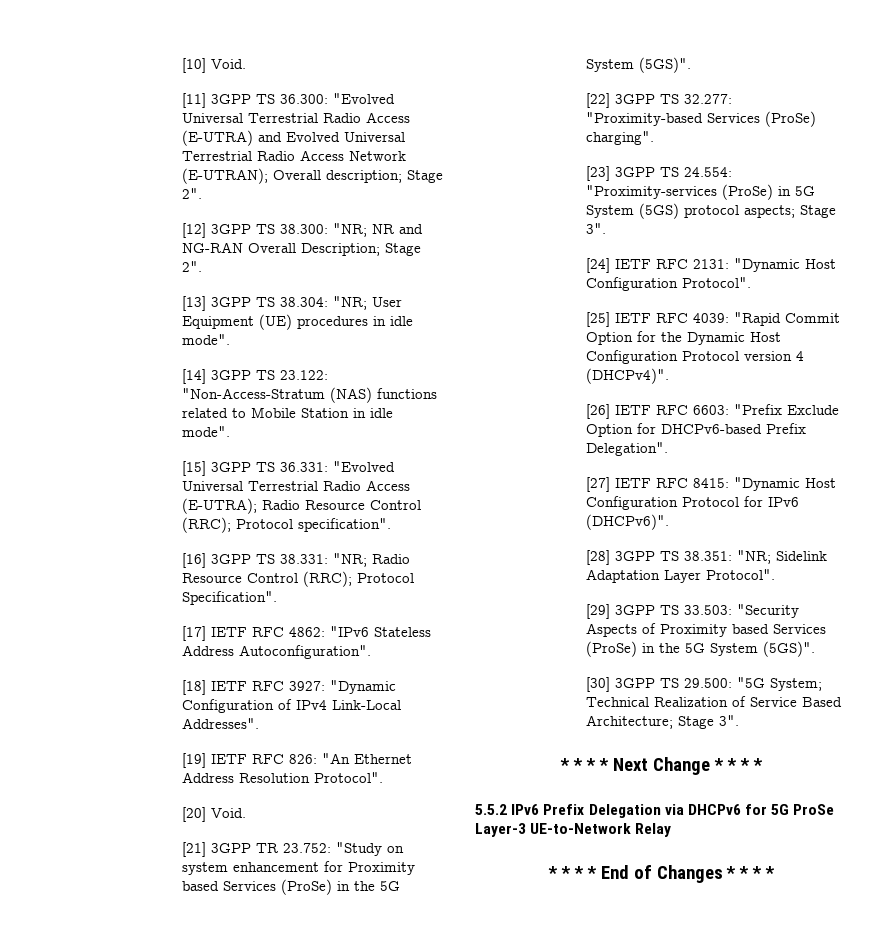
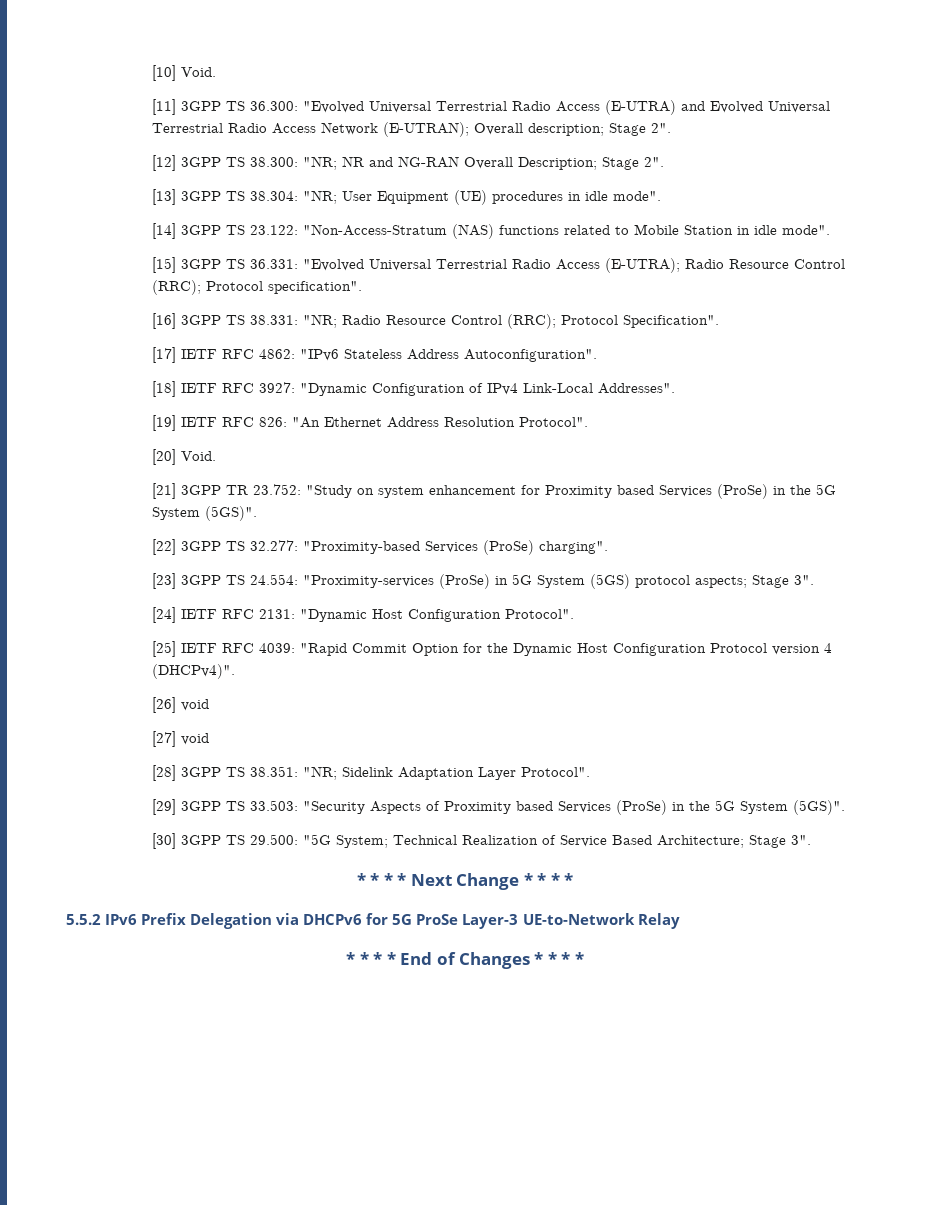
[615,404,840,415] [586,423,807,437] [586,442,669,456] [586,477,837,492] [586,496,800,510] [586,514,670,530] IETF RFC 6603: "Prefix Exclude Option for DHCPv6-based Prefix Delegation". // [27] IETF RFC 8415: "Dynamic Host Configuration Protocol for IPv6 (DHCPv6)". -> [180,699,209,711] [151,731,209,747] void // [27] void

